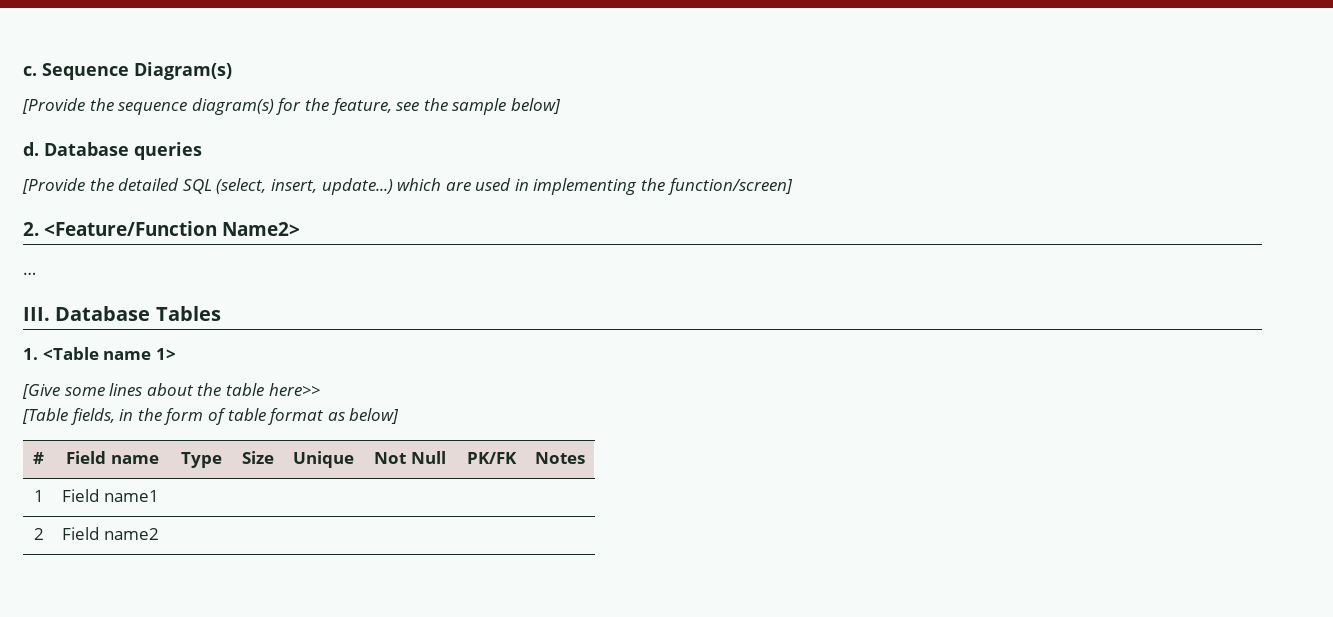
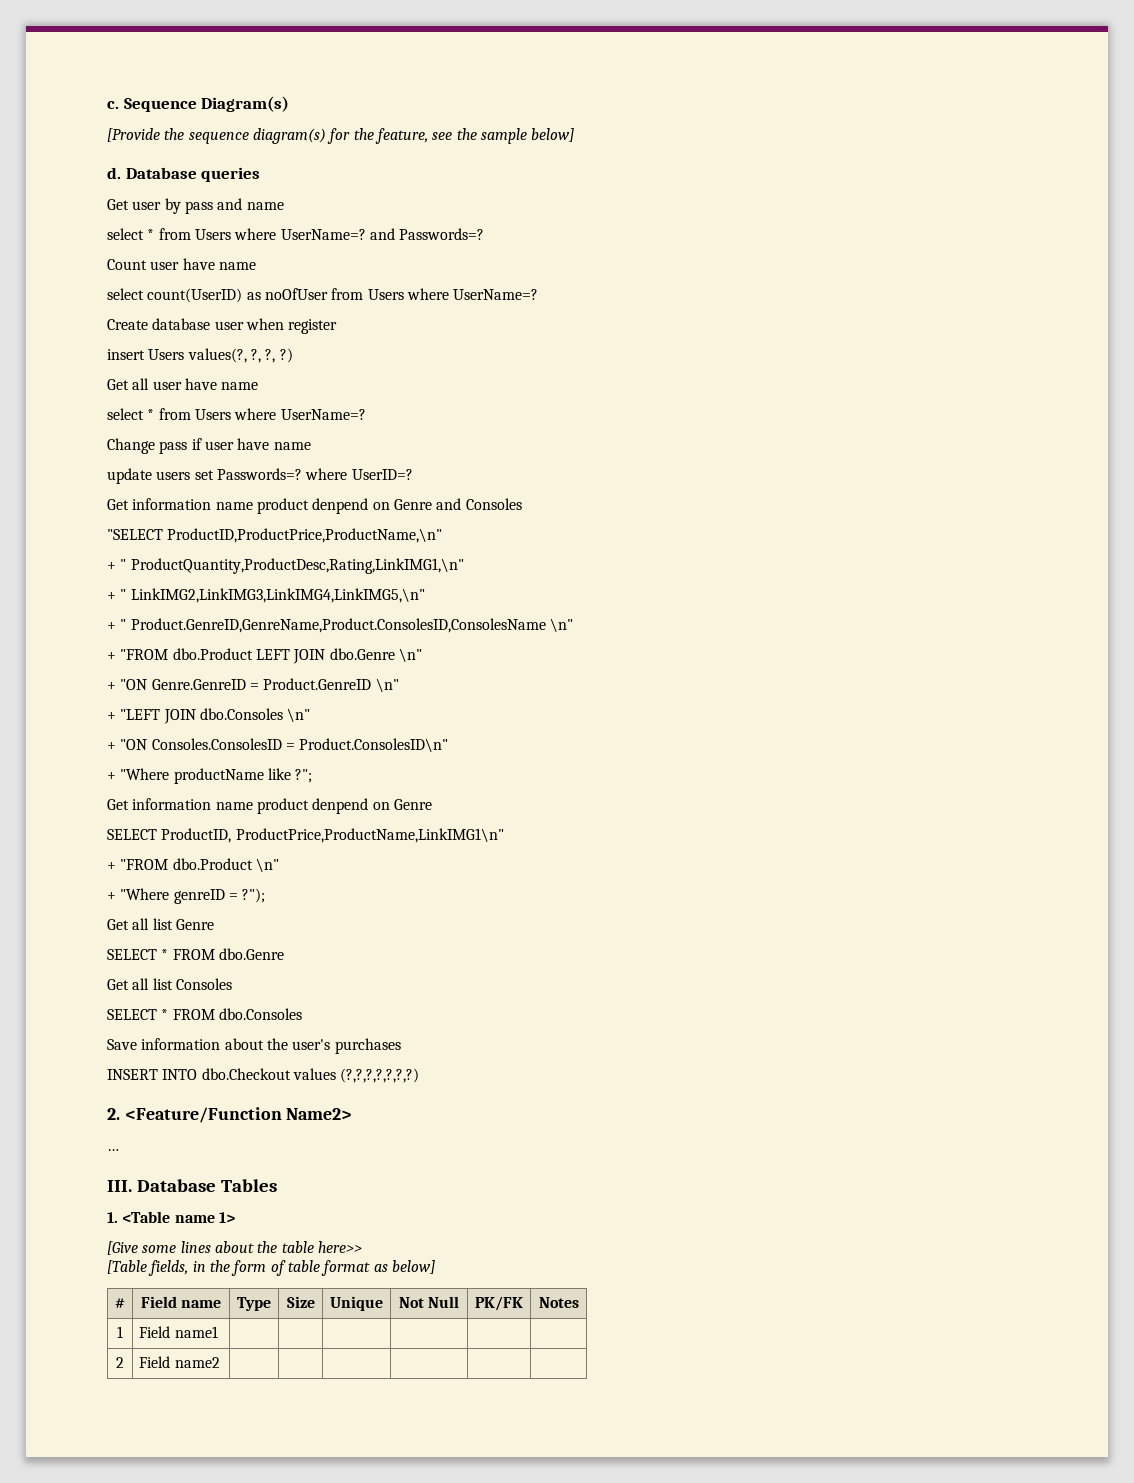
[22,178,793,195] [Provide the detailed SQL (select, insert, update...) which are used in implementing the function/screen] -> [107,198,284,214] [107,228,485,240] [107,258,256,270] [107,288,539,303] [107,318,338,334] [107,348,293,363] [107,378,259,390] [107,408,366,420] [107,438,311,454] [107,468,413,484] [107,498,522,514] [107,528,443,543] [107,558,464,574] [107,588,425,603] [107,618,573,633] [107,648,422,664] [107,678,399,692] [107,708,311,724] [107,738,449,752] [107,768,313,784] [107,798,432,814] [107,828,504,843] [107,858,279,872] [107,888,266,904] [107,918,214,930] [107,948,284,960] [107,978,232,990] [107,1008,302,1020] [107,1038,401,1054] [107,1068,420,1083] Get user by pass and name // select * from Users where UserName=? and Passwords=? // Count user have name // select count(UserID) as noOfUser from Users where UserName=? // Create database user when register // insert Users values(?, ?, ?, ?) // Get all user have name // select * from Users where UserName=? // Change pass if user have name // update users set Passwords=? where UserID=? // Get information name product denpend on Genre and Consoles // "SELECT ProductID,ProductPrice,ProductName,\n" // + " ProductQuantity,ProductDesc,Rating,LinkIMG1,\n" // + " LinkIMG2,LinkIMG3,LinkIMG4,LinkIMG5,\n" // + " Product.GenreID,GenreName,Product.ConsolesID,ConsolesName \n" // + "FROM dbo.Product LEFT JOIN dbo.Genre \n" // + "ON Genre.GenreID = Product.GenreID \n" // + "LEFT JOIN dbo.Consoles \n" // + "ON Consoles.ConsolesID = Product.ConsolesID\n" // + "Where productName like ?"; // Get information name product denpend on Genre // SELECT ProductID, ProductPrice,ProductName,LinkIMG1\n" // + "FROM dbo.Product \n" // + "Where genreID = ?"); // Get all list Genre // SELECT * FROM dbo.Genre // Get all list Consoles // SELECT * FROM dbo.Consoles // Save information about the user's purchases // INSERT INTO dbo.Checkout values (?,?,?,?,?,?,?)

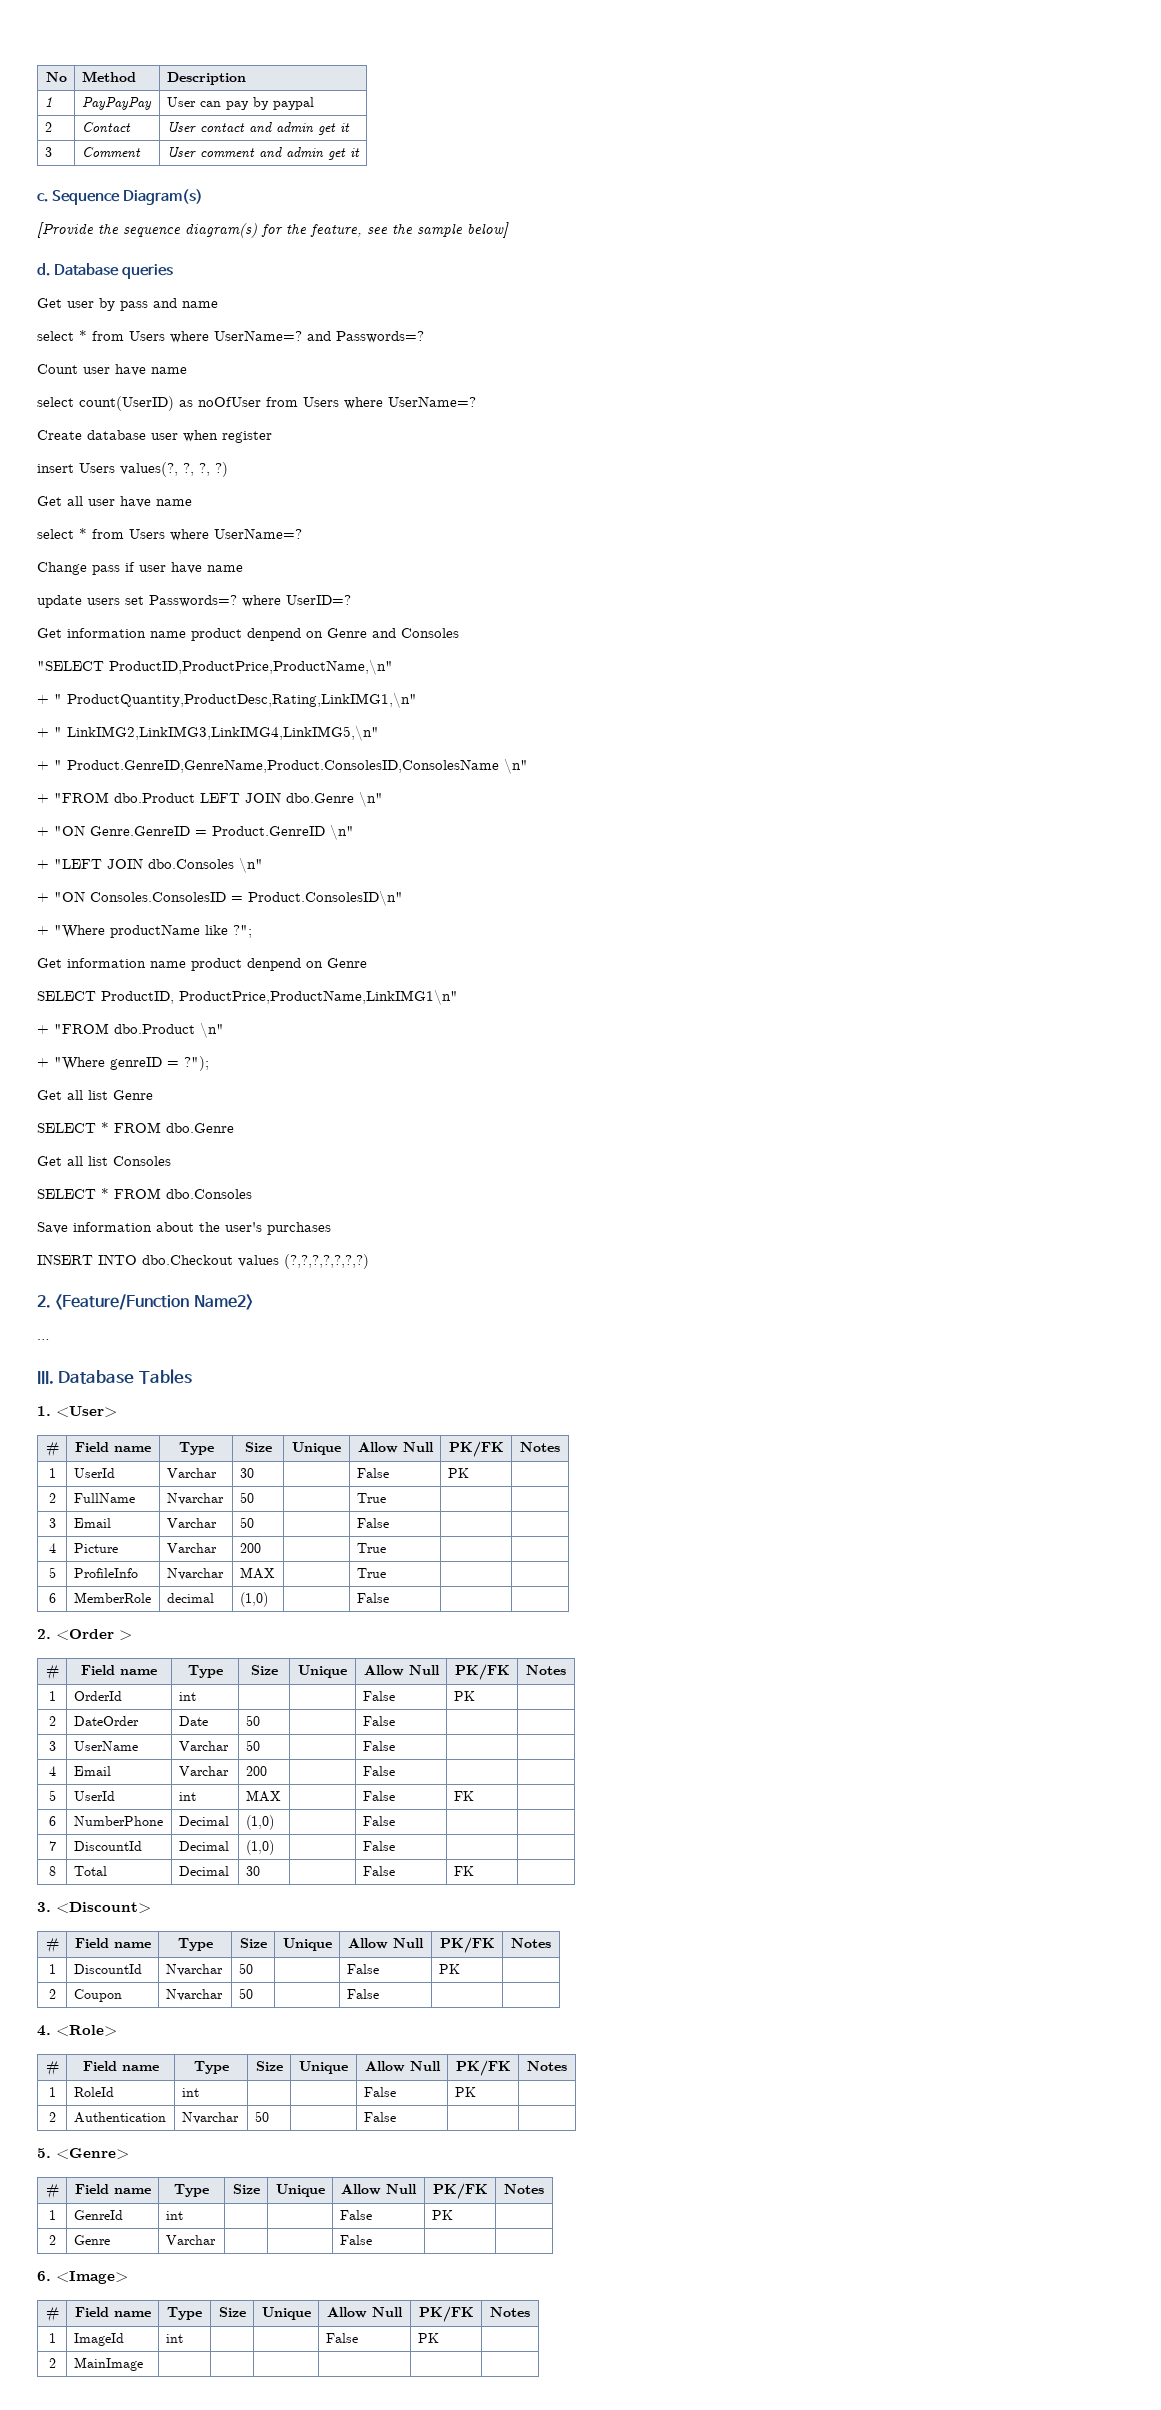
(107, 105) none -> [45,72,67,82] [81,71,136,82] [166,72,246,85] [44,97,52,107] [81,97,152,110] [166,97,314,110] [44,122,52,132] [81,122,131,133] [166,122,350,135] [44,147,52,157] [81,147,141,158] [166,147,360,160] No | Method | Description // 1 | PayPayPay | User can pay by paypal // 2 | Contact | User contact and admin get it // 3 | Comment | User comment and admin get it //
[122,1211,235,1223] [107,1241,362,1255] [107,1260,435,1276] [115,1298,125,1308] [140,1296,222,1308] [237,1297,271,1311] [286,1296,315,1308] [330,1296,383,1311] [398,1296,460,1308] [475,1296,523,1311] [538,1297,579,1308] [117,1326,123,1338] [139,1326,218,1338] [116,1357,124,1368] [139,1356,220,1368] <Table name 1> // [Give some lines about the table here>> // [Table fields, in the form of table format as below] // # | Field name | Type | Size | Unique | Not Null | PK/FK | Notes // 1 | Field name1 | | | | | | // 2 | Field name2 -> [56,1406,117,1418] [45,1442,59,1457] [75,1442,151,1452] [178,1442,214,1455] [244,1442,272,1452] [292,1442,341,1455] [357,1442,434,1453] [448,1441,504,1457] [520,1442,560,1452] [48,1468,56,1478] [73,1468,115,1478] [166,1468,217,1478] [239,1468,254,1478] [356,1468,389,1478] [447,1468,469,1478] [48,1493,56,1503] [73,1493,135,1503] [166,1493,224,1505] [239,1492,254,1503] [356,1493,386,1503] [48,1518,56,1528] [73,1518,111,1528] [166,1518,217,1528] [239,1517,254,1528] [356,1518,389,1528] [48,1543,56,1553] [73,1543,118,1553] [166,1543,217,1553] [239,1543,261,1553] [356,1543,386,1553] [48,1567,56,1578] [73,1568,138,1578] [166,1568,224,1580] [239,1567,275,1579] [356,1568,386,1578] [48,1593,56,1603] [73,1592,151,1603] [166,1593,214,1603] [239,1592,268,1607] [356,1593,389,1603] [37,1629,132,1641] [45,1665,59,1680] [81,1665,157,1675] [187,1665,223,1678] [250,1665,278,1675] [298,1665,347,1678] [363,1665,440,1676] [454,1664,510,1680] [526,1665,566,1675] [48,1691,56,1701] [73,1691,122,1701] [178,1692,196,1701] [362,1691,395,1701] [453,1691,475,1701] [48,1716,56,1726] [73,1716,139,1726] [178,1716,208,1726] [245,1715,260,1726] [362,1716,395,1726] [48,1741,56,1751] [73,1741,138,1751] [178,1741,229,1751] [245,1740,260,1751] [362,1741,395,1751] [48,1766,56,1776] [73,1766,111,1776] [178,1766,229,1776] [245,1766,267,1776] [362,1766,395,1776] [48,1790,56,1801] [73,1791,115,1801] [178,1792,196,1801] [245,1790,281,1802] [362,1791,395,1801] [453,1791,474,1801] [48,1816,56,1826] [73,1816,163,1826] [178,1816,229,1826] [245,1815,274,1830] [362,1816,395,1826] [48,1841,56,1851] [73,1841,142,1851] [178,1841,229,1851] [245,1840,274,1855] [362,1841,395,1851] [48,1866,56,1876] [73,1866,107,1876] [178,1866,229,1876] [245,1866,260,1876] [362,1866,395,1876] [453,1866,474,1876] [37,1902,151,1914] [45,1938,59,1953] [74,1938,151,1948] [177,1938,213,1951] [239,1938,267,1948] [282,1938,332,1951] [348,1938,424,1949] [439,1937,495,1953] [511,1938,551,1948] [48,1964,56,1974] [73,1964,142,1974] [165,1964,223,1976] [238,1963,253,1974] [346,1964,379,1974] [438,1964,460,1974] [48,1989,56,1999] [73,1989,122,2002] [165,1989,223,2001] [238,1988,253,1999] [346,1989,379,1999] [37,2025,117,2037] [45,2061,59,2076] [82,2061,159,2071] [193,2061,229,2074] [255,2061,283,2071] [299,2061,348,2074] [364,2061,441,2072] [455,2060,511,2076] [527,2061,567,2071] [48,2087,56,2097] [73,2087,114,2097] [181,2088,199,2097] [363,2087,396,2097] [454,2087,476,2097] [48,2112,56,2122] [73,2112,166,2123] [181,2112,239,2124] [254,2111,269,2122] [363,2112,396,2122] [37,2148,129,2160] [45,2184,59,2199] [74,2184,151,2194] [174,2184,209,2197] [232,2184,260,2194] [275,2184,325,2197] [341,2184,417,2195] [432,2183,488,2199] [504,2184,544,2194] [48,2210,56,2220] [73,2210,123,2220] [165,2211,183,2220] [339,2210,372,2220] [431,2210,453,2220] [48,2235,56,2245] [73,2235,110,2245] [165,2235,216,2245] [339,2235,372,2245] [37,2271,128,2284] [45,2307,59,2322] [74,2307,151,2317] [167,2307,202,2320] [218,2307,246,2317] [261,2307,311,2320] [327,2307,403,2318] [418,2306,474,2322] [490,2307,530,2317] [48,2333,56,2343] [73,2333,124,2346] [165,2334,183,2343] [325,2333,358,2343] [417,2333,439,2343] [48,2358,56,2368] [73,2357,143,2371] <User> // # | Field name | Type | Size | Unique | Allow Null | PK/FK | Notes // 1 | UserId | Varchar | 30 | | False | PK | // 2 | FullName | Nvarchar | 50 | | True | | // 3 | Email | Varchar | 50 | | False | | // 4 | Picture | Varchar | 200 | | True | | // 5 | ProfileInfo | Nvarchar | MAX | | True | | // 6 | MemberRole | decimal | (1,0) | | False | | // 2. <Order > // # | Field name | Type | Size | Unique | Allow Null | PK/FK | Notes // 1 | OrderId | int | | | False | PK | // 2 | DateOrder | Date | 50 | | False | | // 3 | UserName | Varchar | 50 | | False | | // 4 | Email | Varchar | 200 | | False | | // 5 | UserId | int | MAX | | False | FK | // 6 | NumberPhone | Decimal | (1,0) | | False | | // 7 | DiscountId | Decimal | (1,0) | | False | | // 8 | Total | Decimal | 30 | | False | FK | // 3. <Discount> // # | Field name | Type | Size | Unique | Allow Null | PK/FK | Notes // 1 | DiscountId | Nvarchar | 50 | | False | PK | // 2 | Coupon | Nvarchar | 50 | | False | | // 4. <Role> // # | Field name | Type | Size | Unique | Allow Null | PK/FK | Notes // 1 | RoleId | int | | | False | PK | // 2 | Authentication | Nvarchar | 50 | | False | | // 5. <Genre> // # | Field name | Type | Size | Unique | Allow Null | PK/FK | Notes // 1 | GenreId | int | | | False | PK | // 2 | Genre | Varchar | | | False | | // 6. <Image> // # | Field name | Type | Size | Unique | Allow Null | PK/FK | Notes // 1 | ImageId | int | | | False | PK | // 2 | MainImage

